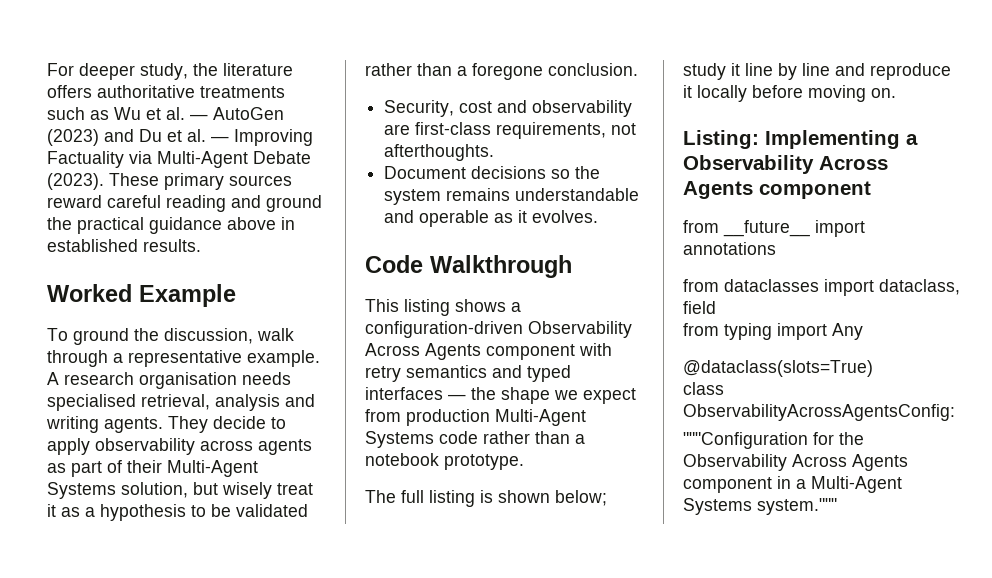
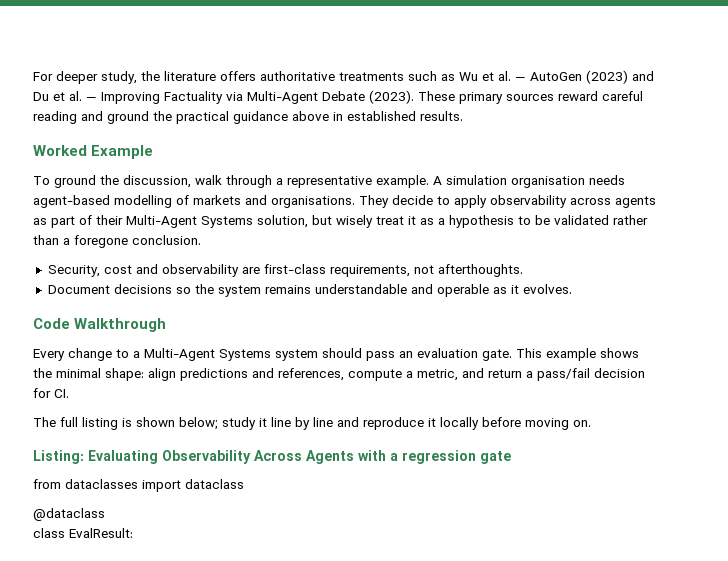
[64,372,134,385] research -> [446,175,507,185] simulation
[47,394,315,411] [46,416,163,433] specialised retrieval, analysis and writing agents. -> [33,195,355,208] agent-based modelling of markets and organisations.
[365,299,521,316] [365,321,632,338] [365,343,612,360] [365,365,571,382] [365,387,636,404] [365,409,586,426] [365,431,585,448] [365,453,524,470] This listing shows a configuration-driven Observability Across Agents component with retry semantics and typed interfaces — the shape we expect from production Multi-Agent Systems code rather than a notebook prototype. -> [33,348,639,361] [33,368,645,381] [33,388,69,398] Every change to a Multi-Agent Systems system should pass an evaluation gate. This example shows the minimal shape: align predictions and references, compute a metric, and return a pass/fail decision for CI.
[765,130,918,149] [683,155,888,174] [683,181,871,199] [683,220,865,237] [683,242,776,255] [683,279,960,296] [683,301,716,314] [683,323,863,340] [683,360,873,377] [683,382,724,395] [683,404,955,421] [683,432,864,449] [683,454,908,471] [683,476,902,493] [683,498,837,515] Implementing a Observability Across Agents component // from __future__ import annotations // from dataclasses import dataclass, field // from typing import Any // @dataclass(slots=True) // class ObservabilityAcrossAgentsConfig: // """Configuration for the Observability Across Agents component in a Multi-Agent Systems system.""" -> [88,450,511,464] [33,479,244,492] [33,508,105,521] [33,528,133,538] Evaluating Observability Across Agents with a regression gate // from dataclasses import dataclass // @dataclass // class EvalResult:

